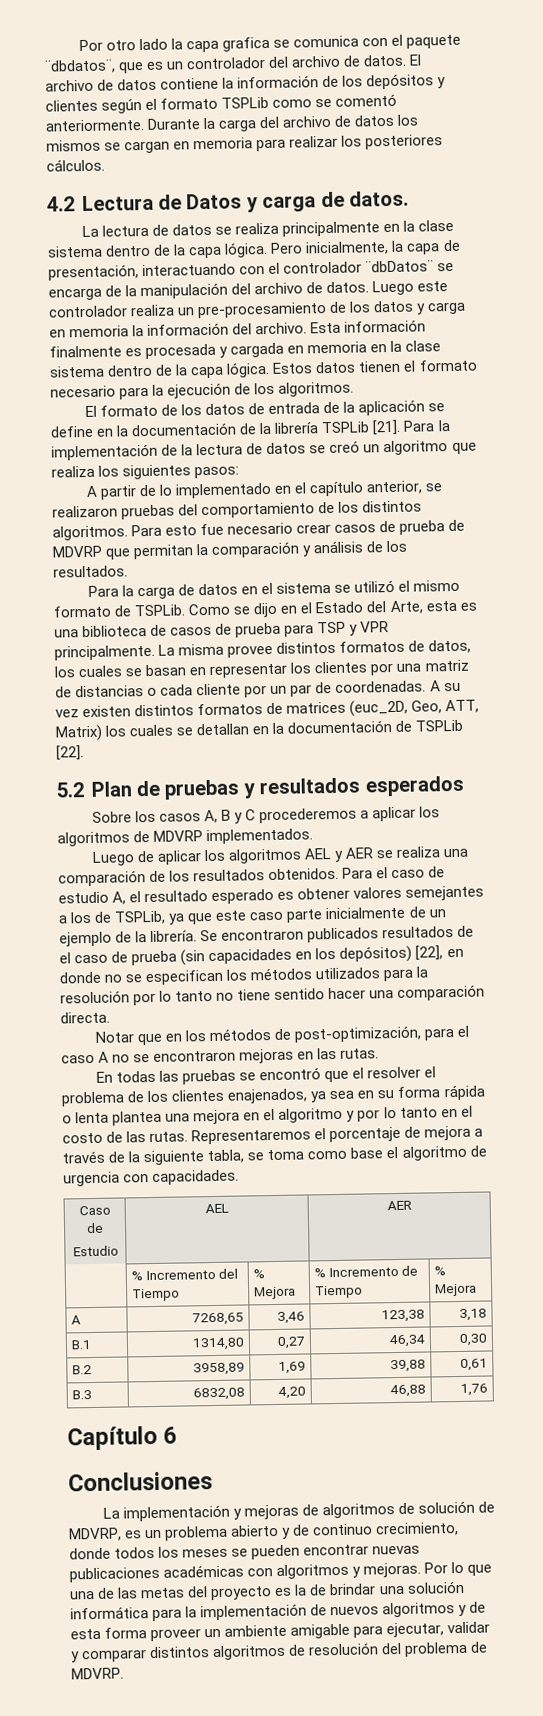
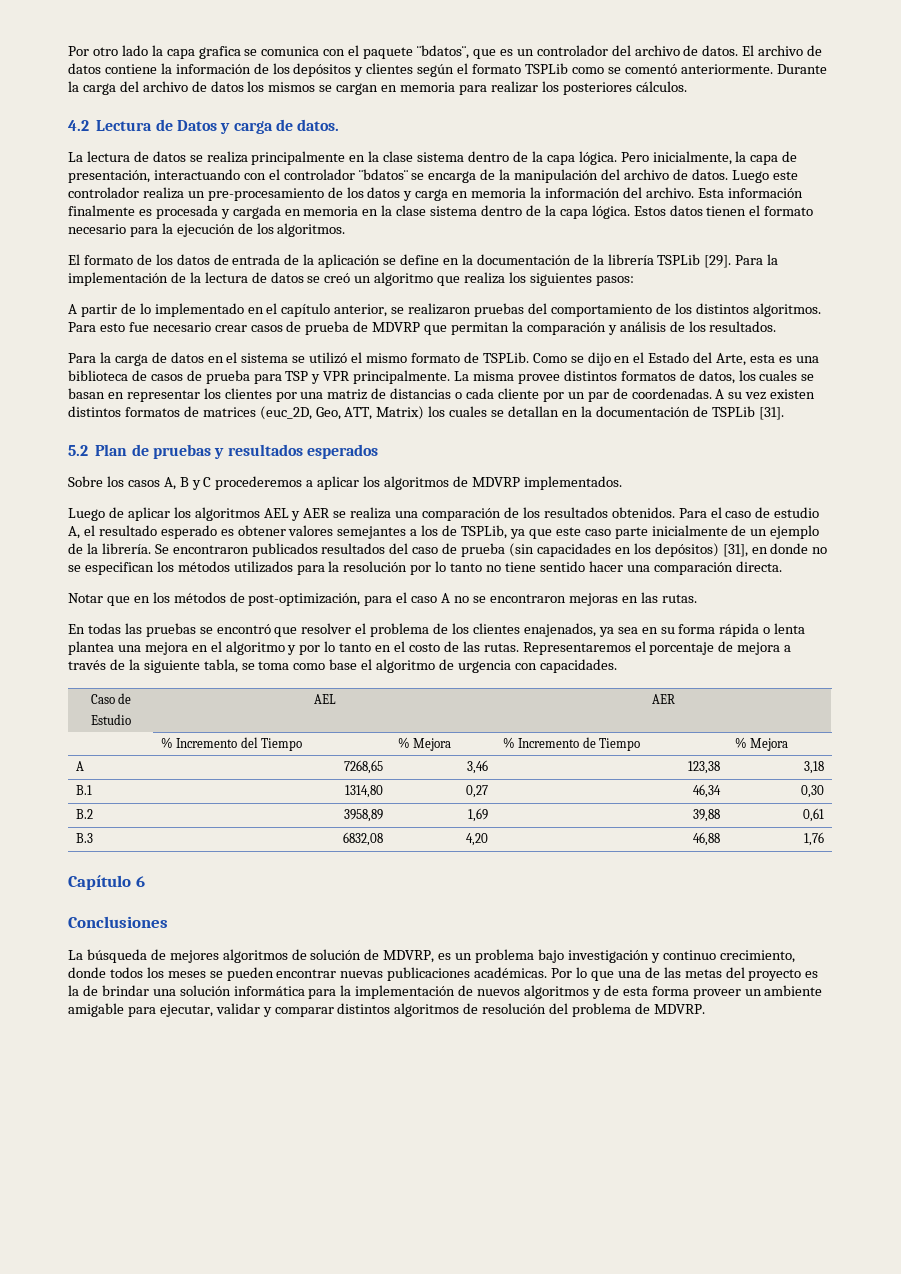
[44,59,116,74] ¨dbdatos¨, -> [417,45,470,59] ¨bdatos¨,
[365,260,435,273] ¨dbDatos¨ -> [358,169,408,180] ¨bdatos¨
[372,419,402,436] [21]. -> [704,255,732,268] [29].
[56,745,84,761] [22]. -> [758,407,784,420] [31].
[457,925,475,937] [59,952,71,964] de el -> [389,543,409,554] del
[415,945,444,961] [22], -> [722,544,748,557] [31],
[352,1067,365,1079] el -> (298, 632) none
[122,1504,319,1522] implementación y mejoras de -> [86,949,219,963] búsqueda de mejores
[230,1524,311,1539] abierto y de -> [537,949,660,963] bajo investigación y
[163,1562,422,1580] académicas con algoritmos y mejoras. -> [474,967,548,978] académicas.

